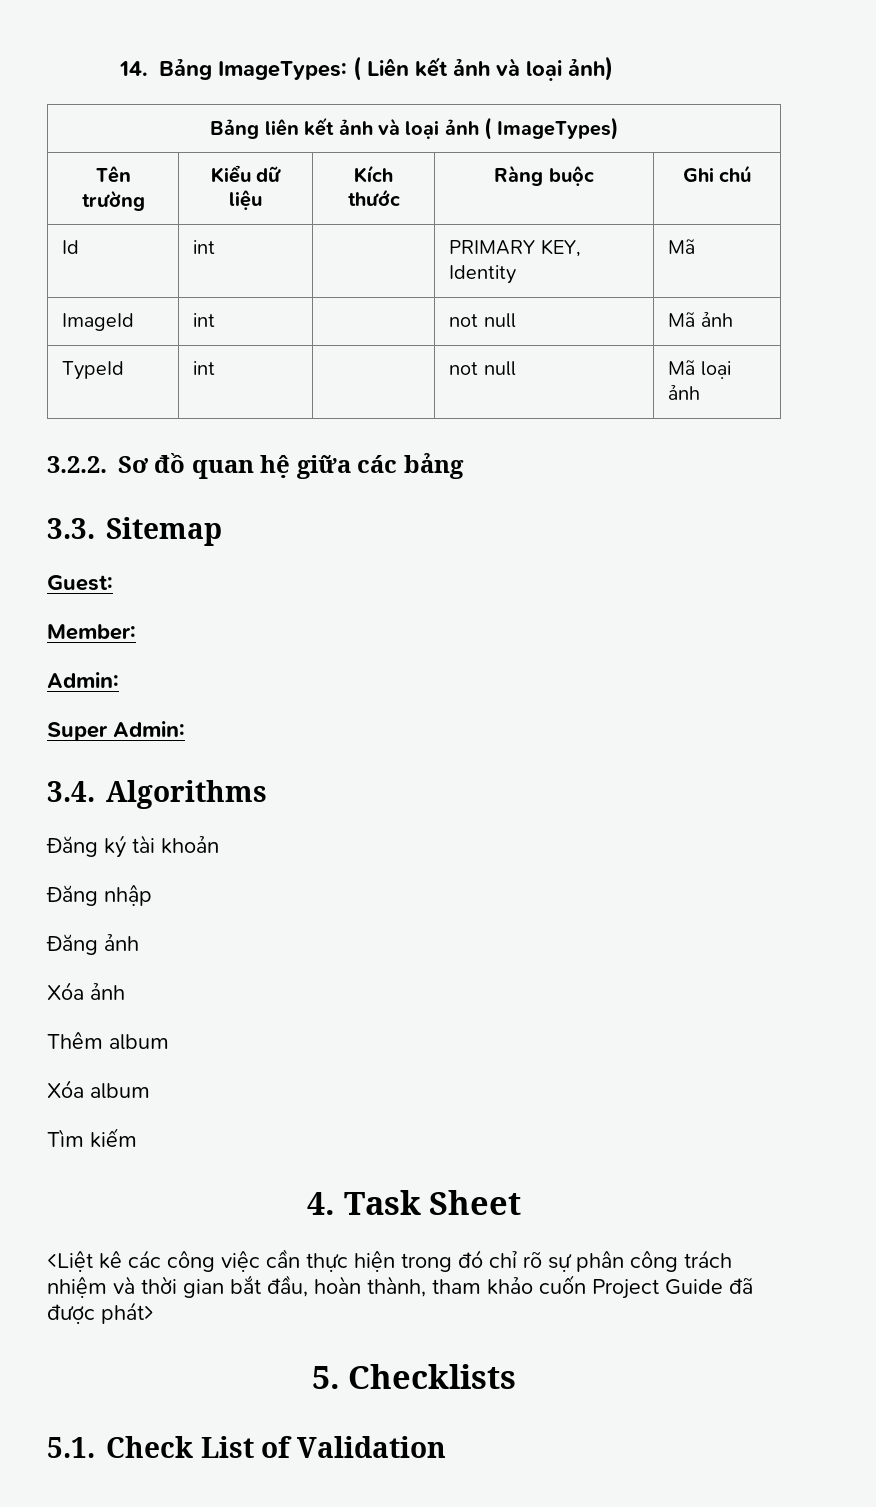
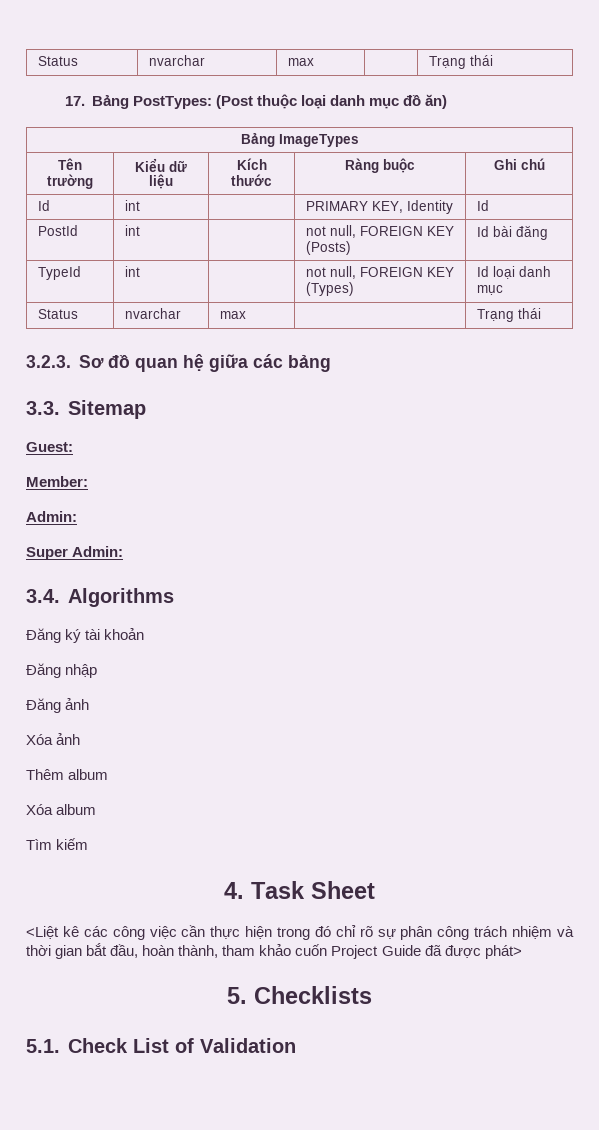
[118,56,613,81] [210,117,618,140] 14. Bảng ImageTypes: ( Liên kết ảnh và loại ảnh) // Bảng liên kết ảnh và loại ảnh ( ImageTypes) -> [37,56,78,66] [148,55,205,66] [287,58,314,66] [428,55,493,69] [64,94,448,109] [240,133,359,147] Status | nvarchar | max | | Trạng thái // 17. Bảng PostTypes: (Post thuộc loại danh mục đồ ăn) // Bảng ImageTypes
[668,239,696,254] [62,313,135,331] [193,313,216,327] [449,313,516,328] [668,312,733,327] [62,361,125,380] [193,361,216,375] [449,361,516,376] [668,360,731,379] [668,385,701,400] [47,456,107,473] Mã // ImageId | int | | not null | Mã ảnh // TypeId | int | | not null | Mã loại ảnh // 3.2.2. -> [476,200,489,211] [37,225,78,236] [124,225,140,236] [305,225,454,238] [305,241,351,255] [476,225,548,240] [37,266,81,280] [124,266,140,277] [305,266,454,279] [305,282,354,296] [476,266,551,279] [476,285,503,295] [37,309,78,319] [124,308,181,319] [219,311,246,319] [476,308,541,322] [26,355,71,368] Id // PostId | int | | not null, FOREIGN KEY (Posts) | Id bài đăng // TypeId | int | | not null, FOREIGN KEY (Types) | Id loại danh mục // Status | nvarchar | max | | Trạng thái // 3.2.3.

